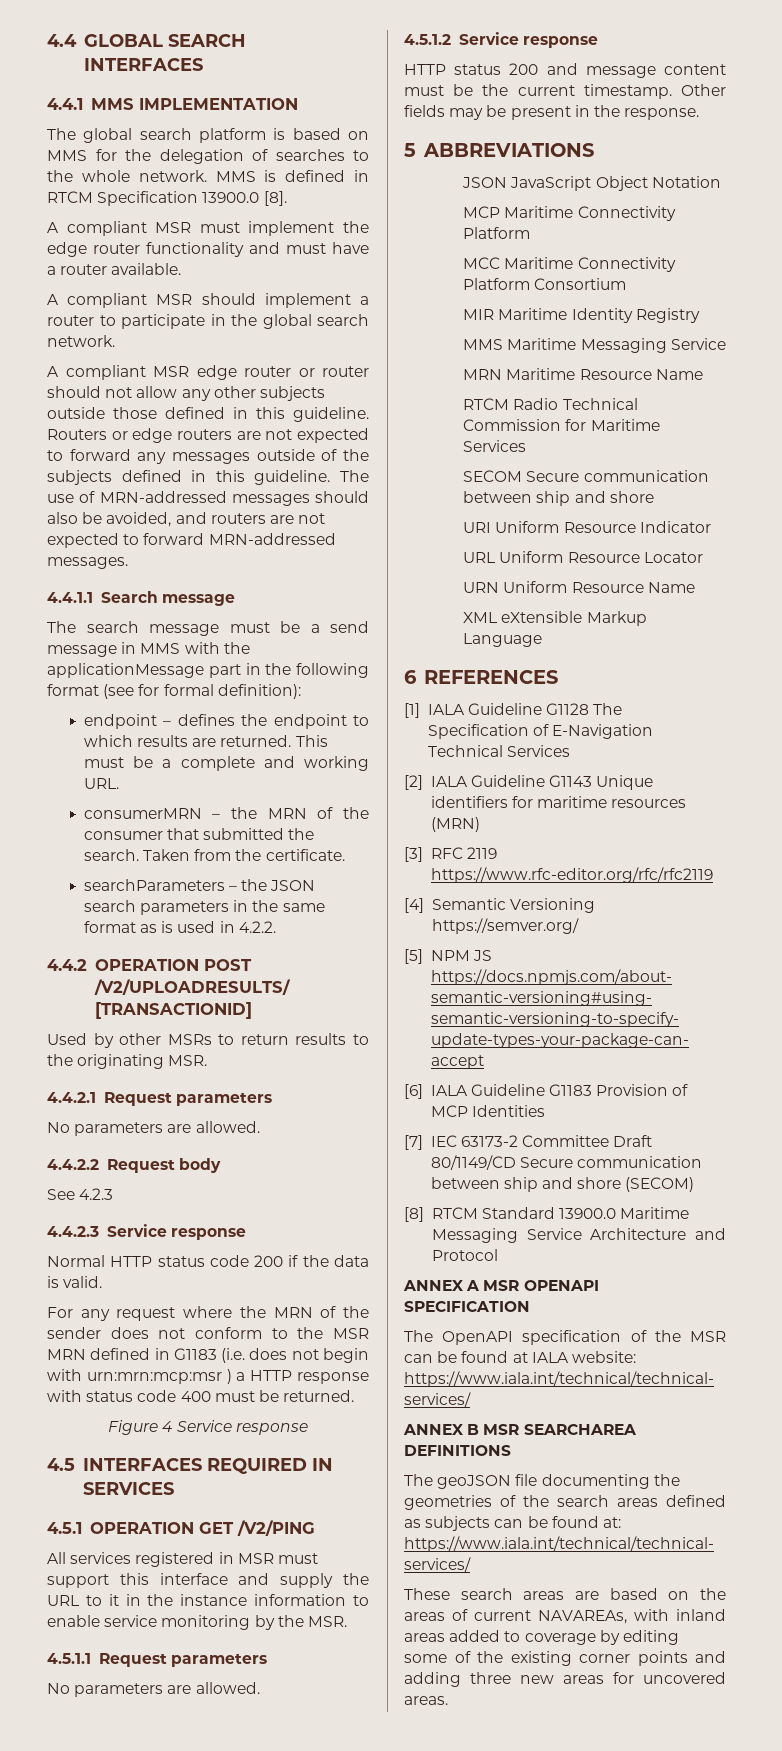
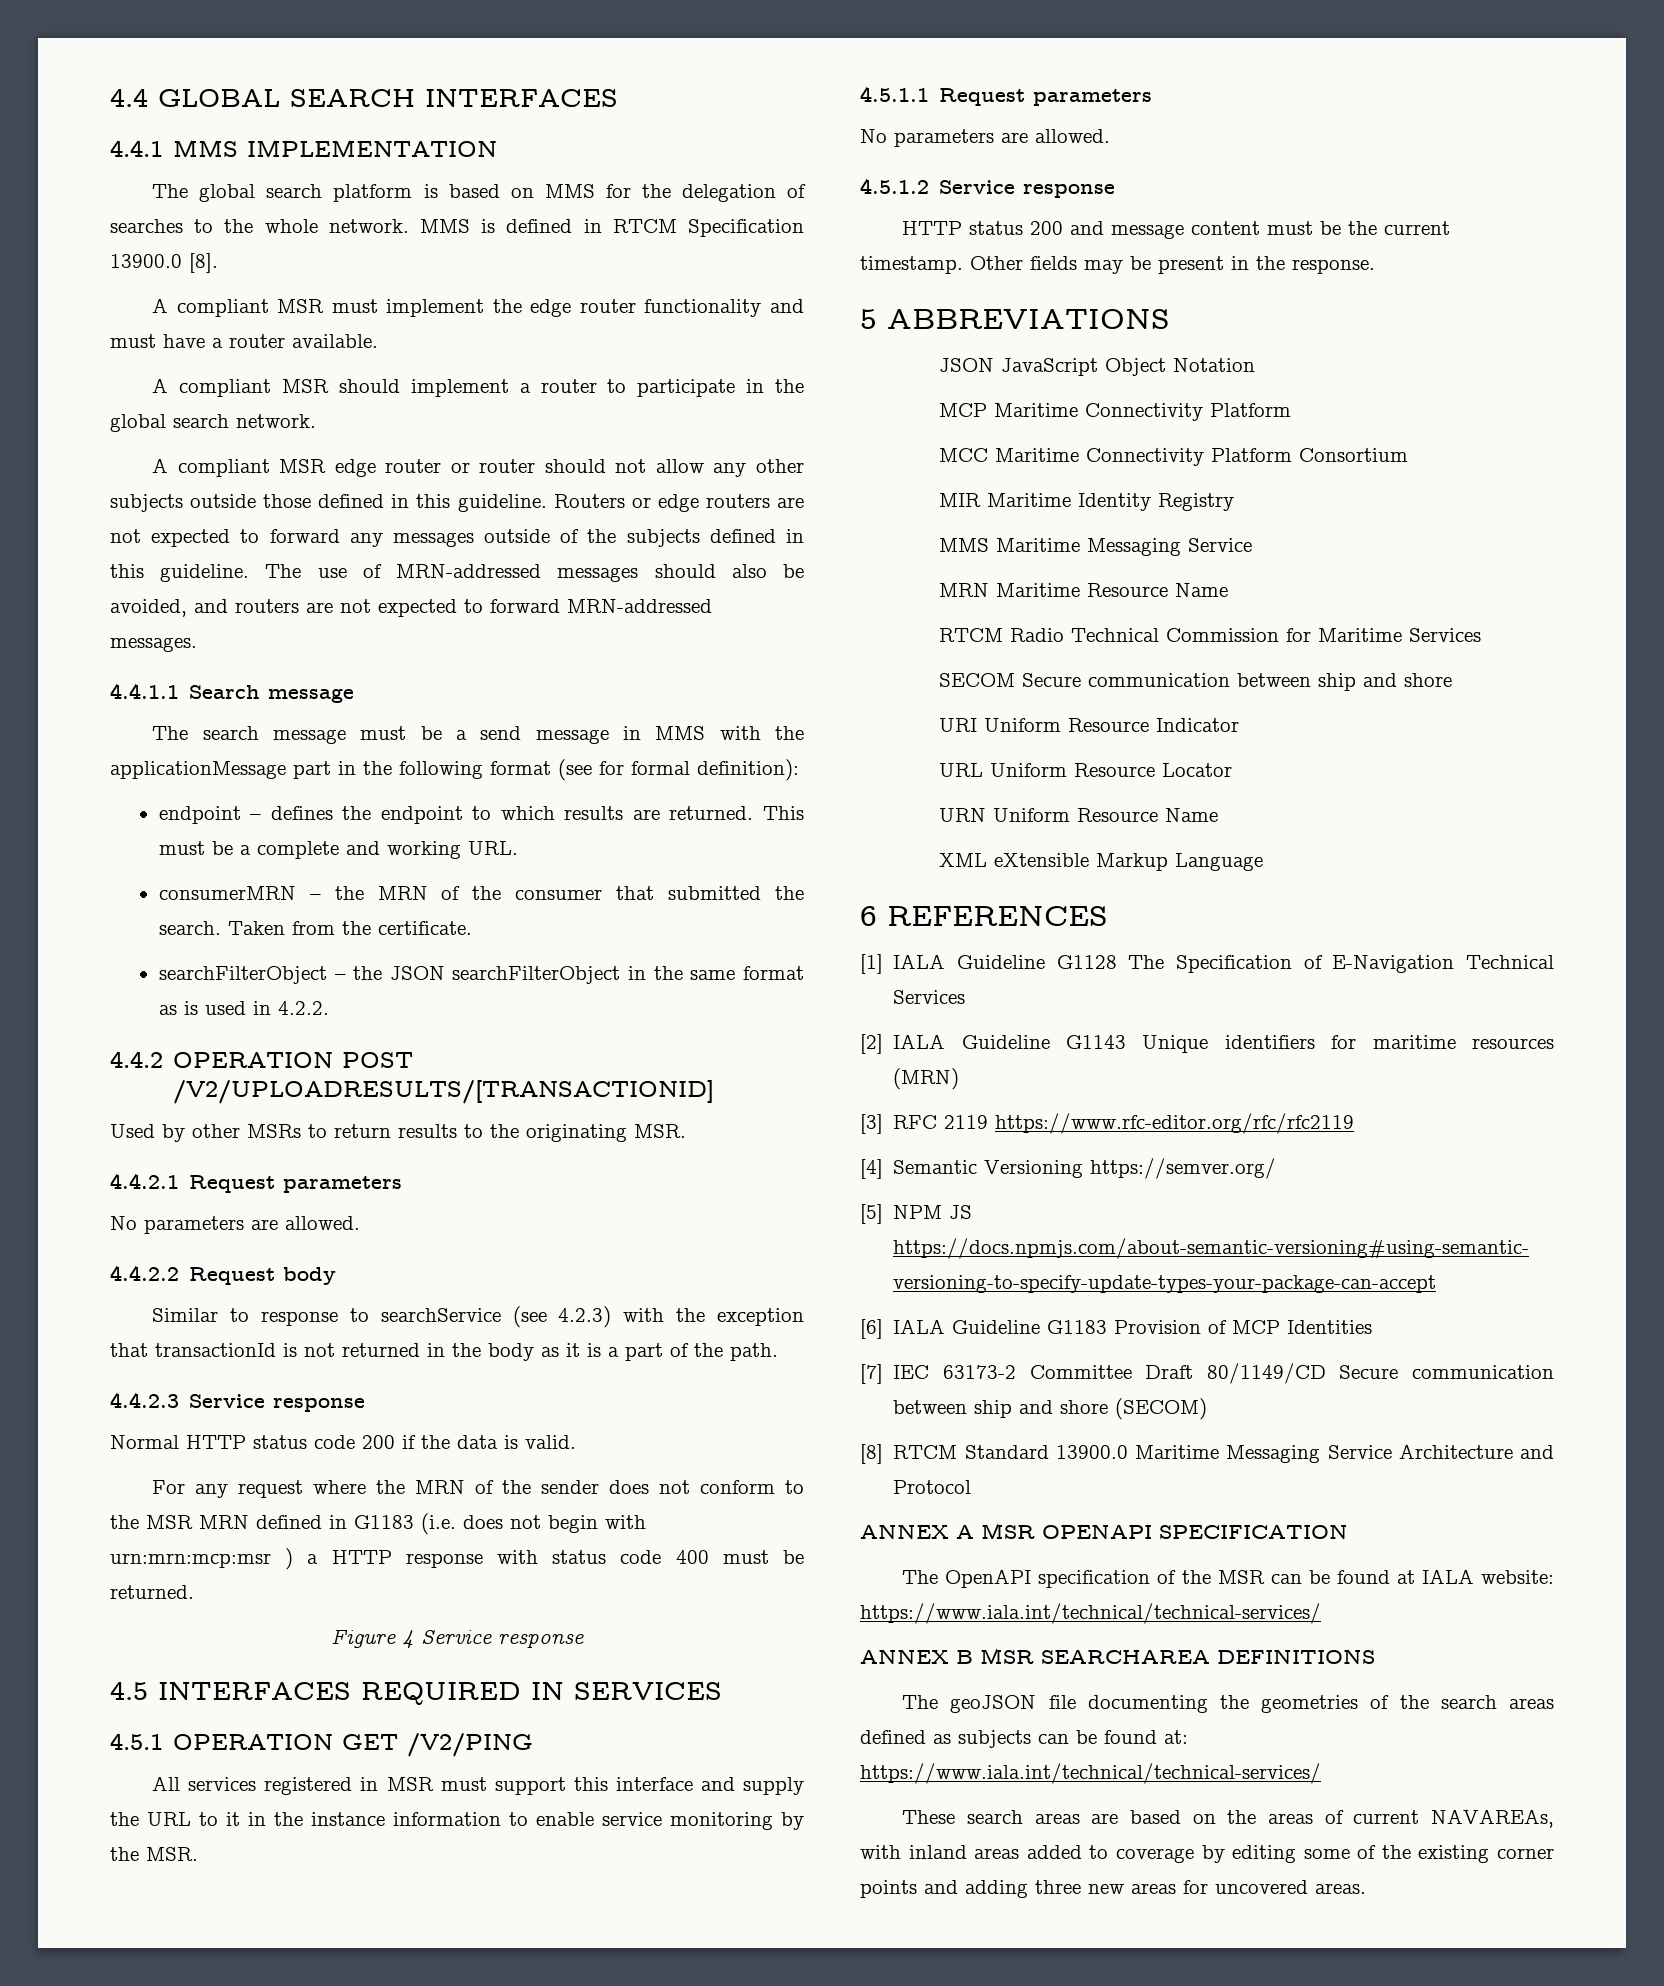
[83,879,225,891] searchParameters -> [158,966,327,984] searchFilterObject
[83,900,229,915] search parameters -> [452,966,621,984] searchFilterObject
[47,1188,114,1200] See 4.2.3 -> [152,1306,805,1328] [110,1343,778,1361] Similar to response to searchService (see 4.2.3) with the exception that transactionId is not returned in the body as it is a part of the path.

